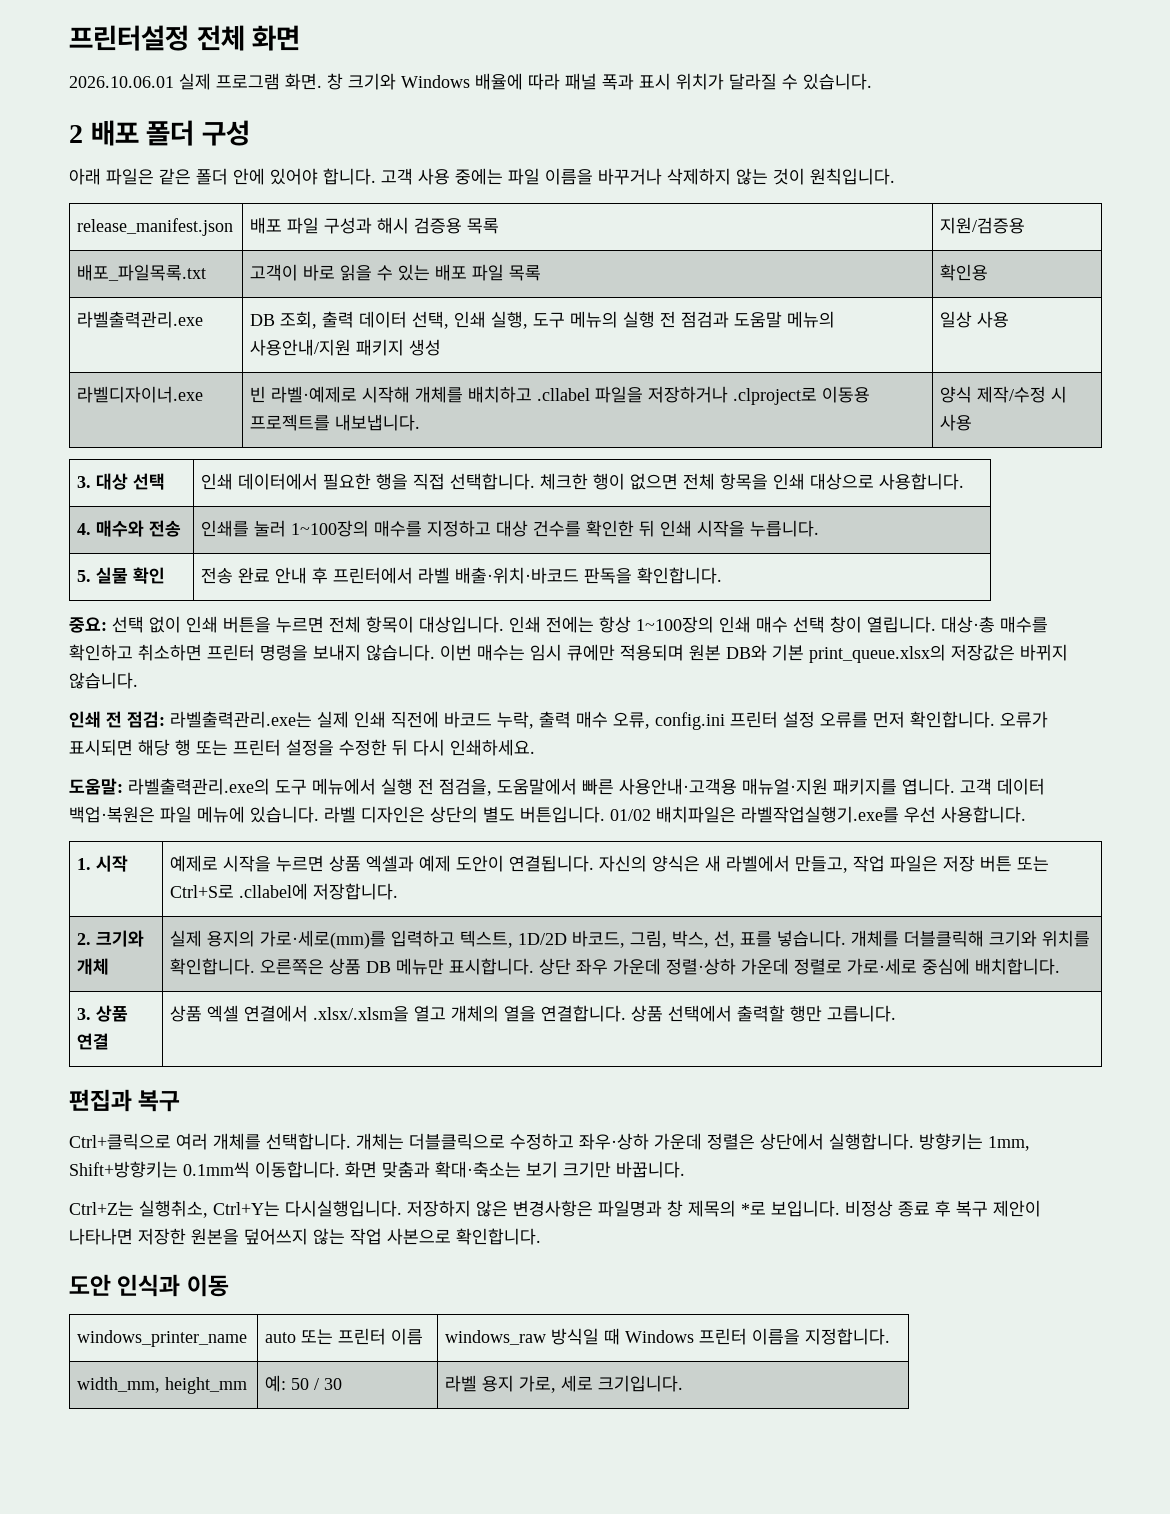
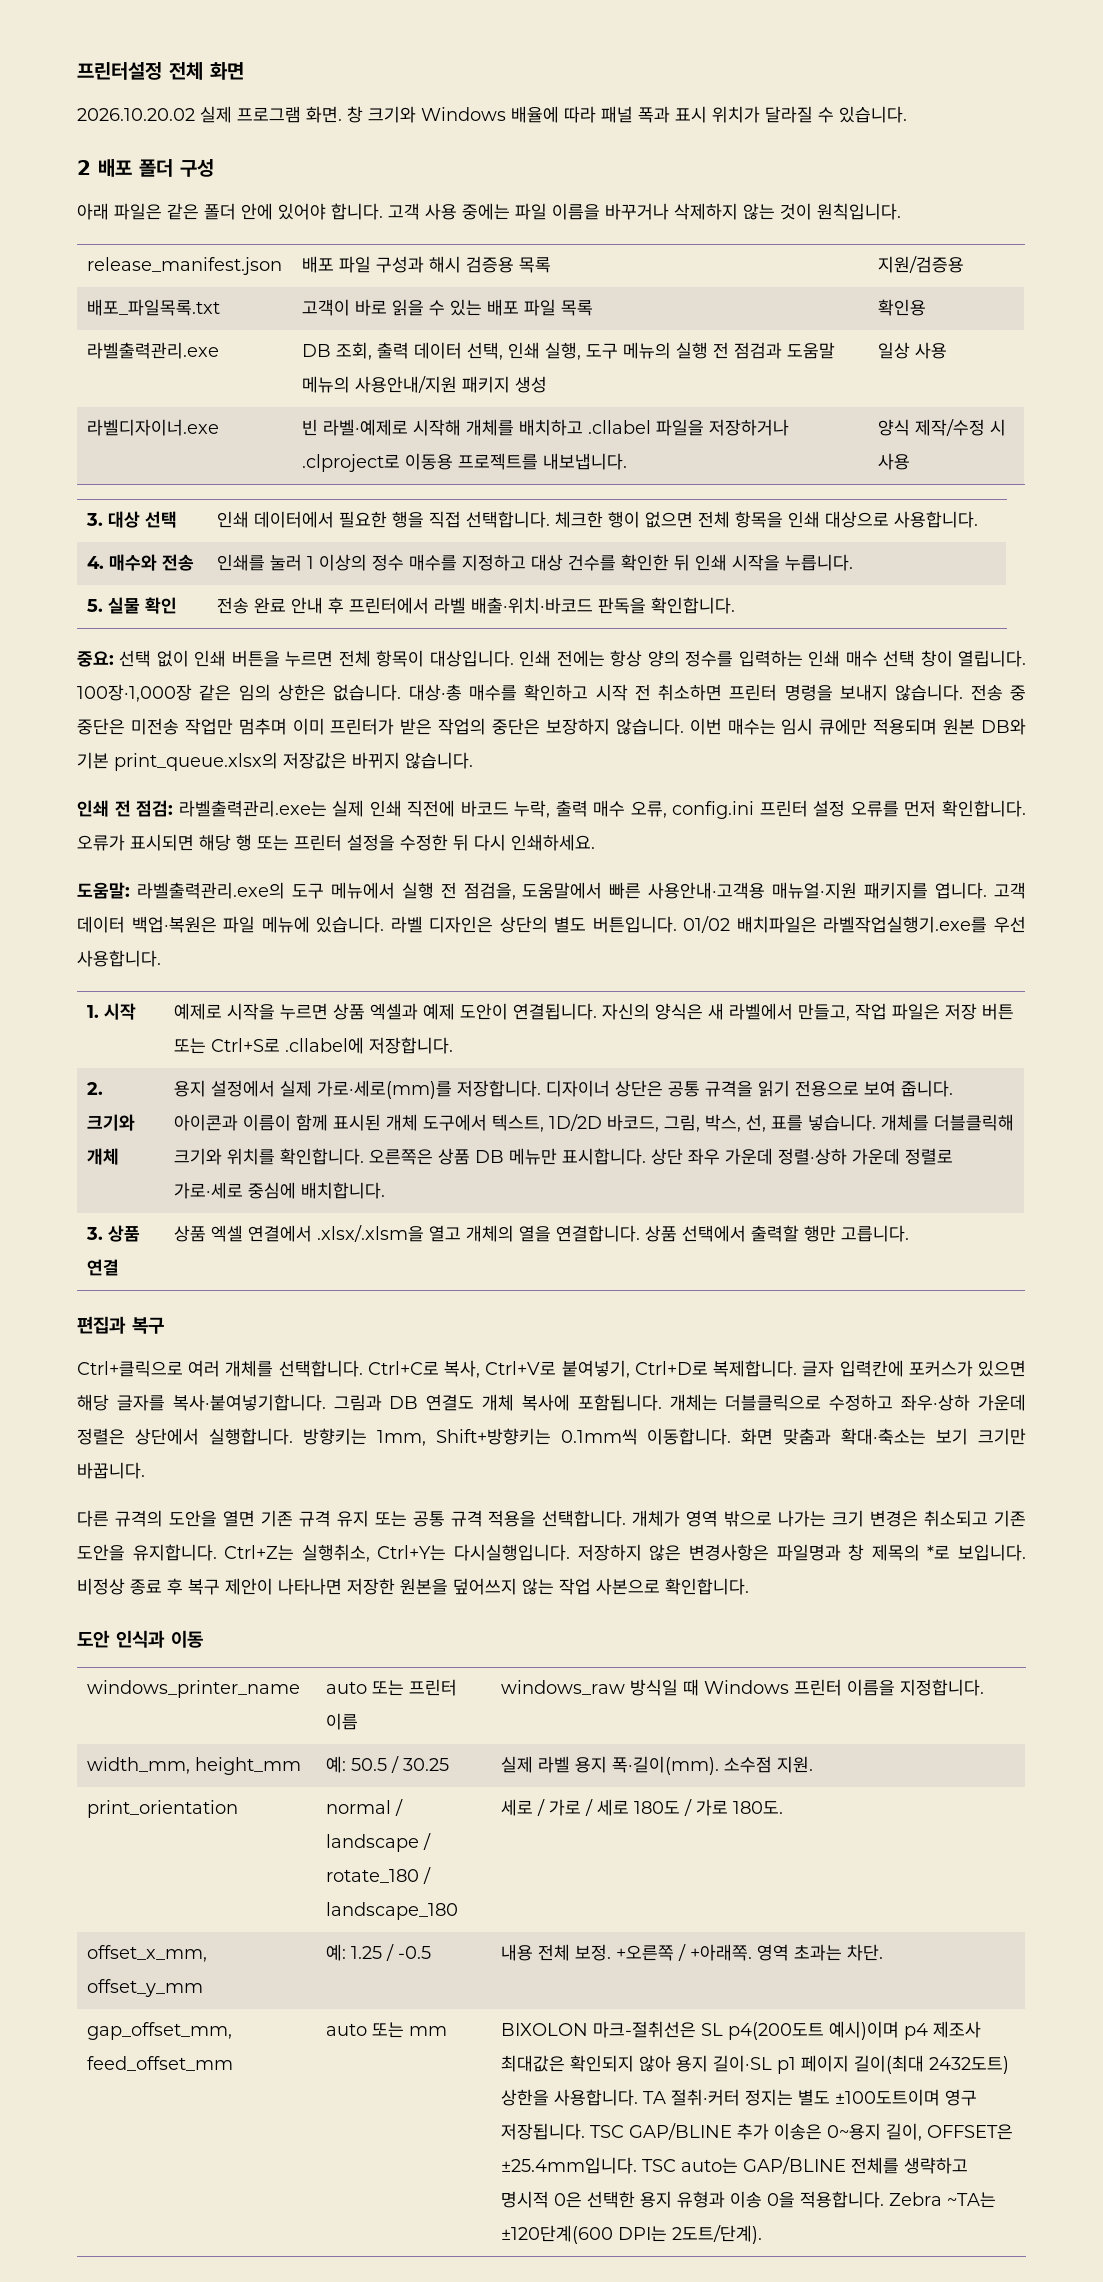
[69,76,174,88] 2026.10.06.01 -> [77,108,195,121] 2026.10.20.02
[291,520,370,537] 1~100장의 -> [306,554,404,571] 1 이상의 정수
[636,616,714,633] 1~100장의 -> [647,650,803,667] 양의 정수를 입력하는
(936, 624) none -> [77,684,402,702] 100장·1,000장 같은 임의 상한은 없습니다.
(133, 652) none -> [595,684,651,701] 시작 전
(435, 652) none -> [970,684,1026,701] [77,718,684,735] 전송 중 중단은 미전송 작업만 멈추며 이미 프린터가 받은 작업의 중단은 보장하지 않습니다.
[170,930,456,949] 실제 용지의 가로·세로(mm)를 입력하고 -> [173,1080,953,1099] [173,1114,487,1131] 용지 설정에서 실제 가로·세로(mm)를 저장합니다. 디자이너 상단은 공통 규격을 읽기 전용으로 보여 줍니다. 아이콘과 이름이 함께 표시된 개체 도구에서
(351, 1141) none -> [367,1360,1027,1378] [77,1394,662,1411] Ctrl+C로 복사, Ctrl+V로 붙여넣기, Ctrl+D로 복제합니다. 글자 입력칸에 포커스가 있으면 해당 글자를 복사·붙여넣기합니다. 그림과 DB 연결도 개체 복사에 포함됩니다.
(685, 1169) none -> [77,1510,1026,1527] [77,1544,217,1561] 다른 규격의 도안을 열면 기존 규격 유지 또는 공통 규격 적용을 선택합니다. 개체가 영역 밖으로 나가는 크기 변경은 취소되고 기존 도안을 유지합니다.
[291,1378,343,1390] [445,1375,684,1393] 50 / 30 | 라벨 용지 가로, 세로 크기입니다. -> [350,1756,449,1773] [500,1756,813,1775] [86,1800,238,1818] [325,1799,403,1816] [325,1833,431,1852] [325,1867,431,1884] [325,1902,458,1920] [500,1799,783,1816] [86,1945,207,1962] [86,1979,203,1997] [325,1944,431,1961] [500,1944,883,1961] [86,2022,232,2040] [86,2056,233,2071] [325,2022,447,2038] [500,2021,981,2040] [500,2055,1009,2074] [500,2089,977,2106] [500,2123,1013,2141] [500,2157,968,2174] [500,2191,996,2208] [500,2225,762,2244] 50.5 / 30.25 | 실제 라벨 용지 폭·길이(mm). 소수점 지원. // print_orientation | normal / landscape / rotate_180 / landscape_180 | 세로 / 가로 / 세로 180도 / 가로 180도. // offset_x_mm, offset_y_mm | 예: 1.25 / -0.5 | 내용 전체 보정. +오른쪽 / +아래쪽. 영역 초과는 차단. // gap_offset_mm, feed_offset_mm | auto 또는 mm | BIXOLON 마크-절취선은 SL p4(200도트 예시)이며 p4 제조사 최대값은 확인되지 않아 용지 길이·SL p1 페이지 길이(최대 2432도트) 상한을 사용합니다. TA 절취·커터 정지는 별도 ±100도트이며 영구 저장됩니다. TSC GAP/BLINE 추가 이송은 0~용지 길이, OFFSET은 ±25.4mm입니다. TSC auto는 GAP/BLINE 전체를 생략하고 명시적 0은 선택한 용지 유형과 이송 0을 적용합니다. Zebra ~TA는 ±120단계(600 DPI는 2도트/단계).

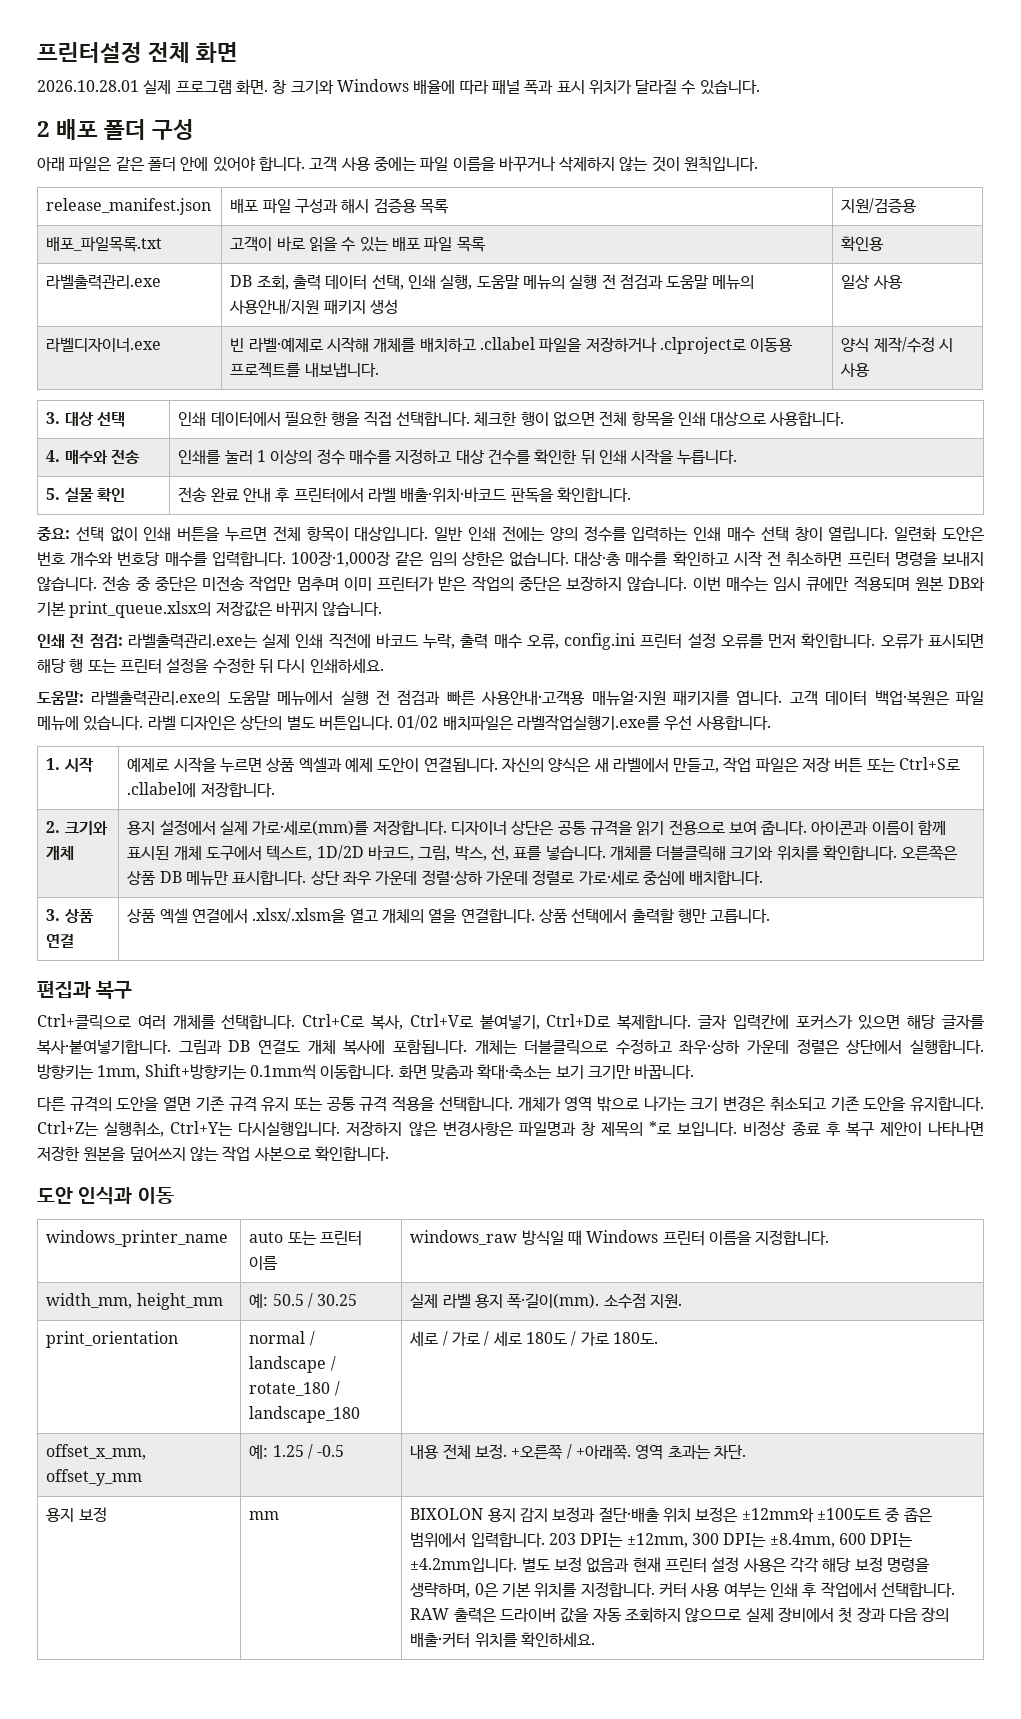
[77,108,195,121] 2026.10.20.02 -> [37,80,139,92] 2026.10.28.01
[585,343,618,359] 도구 -> [476,275,520,289] 도움말
(514, 658) none -> [434,527,464,541] 일반
[610,650,643,667] 항상 -> (545, 533) none
(1027, 658) none -> [894,526,986,542] [37,552,286,567] 일련화 도안은 번호 개수와 번호당 매수를 입력합니다.
[291,883,324,899] 도구 -> [227,691,271,705] 도움말
[463,882,603,900] 점검을, 도움말에서 -> [397,690,441,705] 점검과
[86,2022,232,2040] [86,2056,233,2071] [325,2022,447,2038] [500,2021,981,2040] [500,2055,1009,2074] [500,2089,977,2106] [500,2123,1013,2141] [500,2157,968,2174] [500,2191,996,2208] [500,2225,762,2244] gap_offset_mm, feed_offset_mm | auto 또는 mm | BIXOLON 마크-절취선은 SL p4(200도트 예시)이며 p4 제조사 최대값은 확인되지 않아 용지 길이·SL p1 페이지 길이(최대 2432도트) 상한을 사용합니다. TA 절취·커터 정지는 별도 ±100도트이며 영구 저장됩니다. TSC GAP/BLINE 추가 이송은 0~용지 길이, OFFSET은 ±25.4mm입니다. TSC auto는 GAP/BLINE 전체를 생략하고 명시적 0은 선택한 용지 유형과 이송 0을 적용합니다. Zebra ~TA는 ±120단계(600 DPI는 2도트/단계). -> [46,1507,107,1522] [249,1511,280,1520] [410,1507,933,1522] [410,1532,914,1548] [410,1557,930,1573] [410,1582,955,1598] [410,1607,950,1623] [410,1632,595,1648] 용지 보정 | mm | BIXOLON 용지 감지 보정과 절단·배출 위치 보정은 ±12mm와 ±100도트 중 좁은 범위에서 입력합니다. 203 DPI는 ±12mm, 300 DPI는 ±8.4mm, 600 DPI는 ±4.2mm입니다. 별도 보정 없음과 현재 프린터 설정 사용은 각각 해당 보정 명령을 생략하며, 0은 기본 위치를 지정합니다. 커터 사용 여부는 인쇄 후 작업에서 선택합니다. RAW 출력은 드라이버 값을 자동 조회하지 않으므로 실제 장비에서 첫 장과 다음 장의 배출·커터 위치를 확인하세요.

